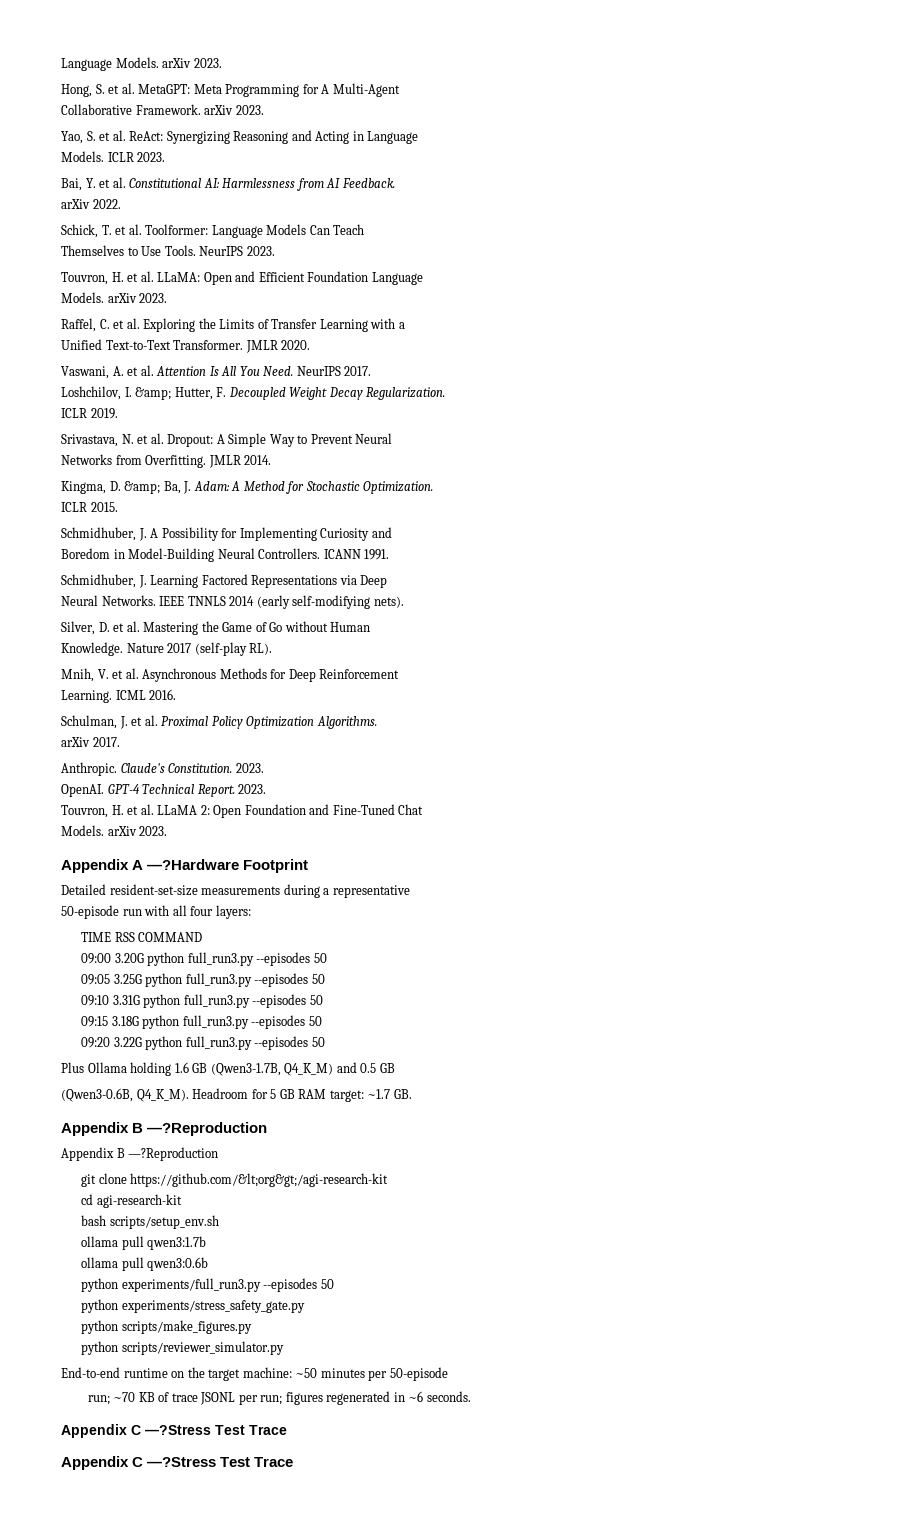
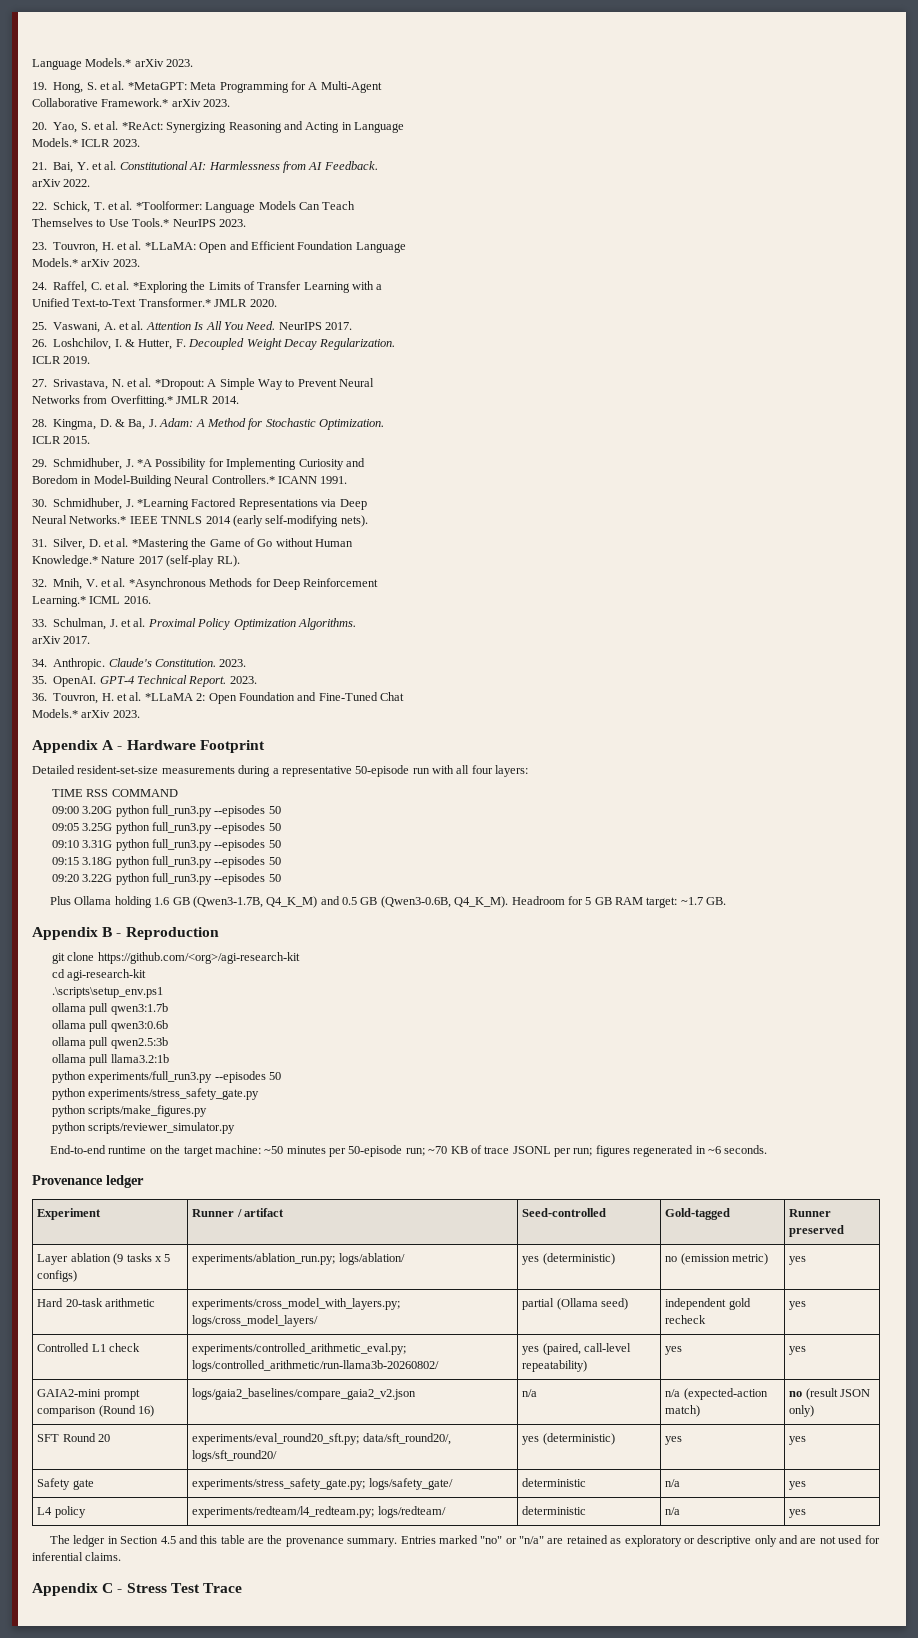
[61,57,222,71] Language Models. arXiv 2023. // -> [32,58,194,70] [32,82,47,90] Language Models.* arXiv 2023. // 19.
[138,84,191,94] MetaGPT: -> [127,82,187,90] *MetaGPT:
[135,104,264,115] Framework. arXiv 2023. // -> [101,98,231,107] [32,122,47,130] Framework.* arXiv 2023. // 20.
[129,131,164,141] ReAct: -> [121,122,163,130] *ReAct:
[61,151,104,162] Models. -> [32,138,78,147] Models.*
(166, 157) none -> [32,162,47,170] 21.
(121, 204) none -> [32,202,47,210] 22.
[145,224,209,235] Toolformer: -> [135,201,202,210] *Toolformer:
[164,245,196,256] Tools. -> [132,218,170,227] Tools.*
[61,271,201,285] Touvron, H. et al. LLaMA: -> [32,241,196,253] 23. Touvron, H. et al. *LLaMA:
[61,292,168,303] Models. arXiv 2023. // -> [32,258,140,267] [32,282,47,290] Models.* arXiv 2023. // 24.
[143,318,196,332] Exploring -> [132,281,188,293] *Exploring
[173,340,244,350] Transformer. -> [138,298,211,307] Transformer.*
(311, 345) none -> [32,322,47,330] 25.
(372, 371) none -> [32,339,47,347] 26.
[135,387,172,400] &amp; -> [125,339,135,347] &
(118, 413) none -> [32,379,47,387] 27.
[167,434,214,447] Dropout: -> [154,379,204,390] *Dropout:
[145,455,207,468] Overfitting. -> [110,395,173,407] Overfitting.*
(272, 460) none -> [32,419,47,427] 28.
[124,481,161,494] &amp; -> [115,419,125,427] &
[61,527,159,541] Schmidhuber, J. A -> [32,458,152,470] 29. Schmidhuber, J. *A
[258,548,321,559] Controllers. -> [211,475,275,484] Controllers.*
[61,574,199,588] Schmidhuber, J. Learning -> [32,498,189,510] 30. Schmidhuber, J. *Learning
[101,595,156,606] Networks. -> [69,515,127,524] Networks.*
(404, 602) none -> [32,539,47,547] 31.
[143,622,199,635] Mastering -> [131,539,189,550] *Mastering
[61,642,123,656] Knowledge. -> [32,555,98,567] Knowledge.*
(273, 649) none -> [32,579,47,587] 32.
[142,668,217,682] Asynchronous -> [128,578,206,590] *Asynchronous
[61,690,112,703] Learning. -> [32,596,86,607] Learning.*
(177, 694) none -> [32,619,47,627] 33.
(120, 742) none -> [32,659,47,667] 34.
(264, 768) none -> [32,676,47,684] 35.
[61,804,198,818] Touvron, H. et al. LLaMA -> [32,692,193,704] 36. Touvron, H. et al. *LLaMA
[61,825,104,836] Models. -> [32,709,78,718] Models.*
[147,859,240,870] —?Hardware -> [117,740,196,750] - Hardware
(410, 891) // -> (352, 771) none
(395, 1068) // -> (378, 901) none
[147,1122,268,1136] [61,1147,219,1161] —?Reproduction // Appendix B —?Reproduction -> [116,927,219,940] - Reproduction
[130,1173,389,1187] https://github.com/&lt;org&gt;/agi-research-kit -> [97,952,300,964] https://github.com/<org>/agi-research-kit
[81,1215,219,1229] bash scripts/setup_env.sh -> [51,987,163,998] .\scripts\setup_env.ps1
(209, 1264) none -> [51,1037,168,1049] [51,1054,169,1066] // ollama pull qwen2.5:3b // ollama pull llama3.2:1b
(448, 1374) // -> (403, 1151) none
[61,1424,287,1438] [61,1456,217,1470] Appendix C —?Stress Test Trace // Appendix C —?Stress -> [32,1175,144,1188] [37,1208,102,1220] [192,1208,285,1217] [522,1208,607,1217] [665,1208,731,1220] [789,1209,832,1217] [789,1225,845,1237] [37,1253,171,1265] [37,1270,78,1282] [192,1253,405,1265] [522,1253,615,1265] [665,1253,769,1265] [789,1256,807,1265] [37,1298,156,1307] [192,1298,401,1310] [192,1315,319,1327] [522,1298,629,1310] [665,1298,751,1310] [665,1315,707,1324] [789,1301,807,1310] [37,1343,141,1352] [192,1343,407,1355] [192,1360,440,1372] [522,1343,632,1355] [522,1360,588,1372] [665,1346,683,1355] [789,1346,807,1355] [37,1389,140,1400] [37,1405,155,1417] [192,1388,417,1400] [522,1389,538,1397] [665,1388,768,1400] [665,1405,701,1417] [789,1388,871,1400] [789,1405,815,1417] [37,1433,111,1442] [192,1433,451,1445] [192,1450,278,1462] [522,1433,615,1445] [665,1436,683,1445] [789,1436,807,1445] [37,1478,94,1490] [192,1478,453,1490] [522,1478,587,1487] [665,1479,681,1487] [789,1481,807,1490] [37,1506,86,1518] [192,1506,446,1518] [522,1506,587,1515] [665,1507,681,1515] [789,1509,807,1518] [50,1535,880,1547] [32,1552,122,1561] [32,1583,167,1596] Provenance ledger // Experiment | Runner / artifact | Seed-controlled | Gold-tagged | Runner preserved // Layer ablation (9 tasks x 5 configs) | experiments/ablation_run.py; logs/ablation/ | yes (deterministic) | no (emission metric) | yes // Hard 20-task arithmetic | experiments/cross_model_with_layers.py; logs/cross_model_layers/ | partial (Ollama seed) | independent gold recheck | yes // Controlled L1 check | experiments/controlled_arithmetic_eval.py; logs/controlled_arithmetic/run-llama3b-20260802/ | yes (paired, call-level repeatability) | yes | yes // GAIA2-mini prompt comparison (Round 16) | logs/gaia2_baselines/compare_gaia2_v2.json | n/a | n/a (expected-action match) | no (result JSON only) // SFT Round 20 | experiments/eval_round20_sft.py; data/sft_round20/, logs/sft_round20/ | yes (deterministic) | yes | yes // Safety gate | experiments/stress_safety_gate.py; logs/safety_gate/ | deterministic | n/a | yes // L4 policy | experiments/redteam/l4_redteam.py; logs/redteam/ | deterministic | n/a | yes // The ledger in Section 4.5 and this table are the provenance summary. Entries marked "no" or "n/a" are retained as exploratory or descriptive only and are not used for inferential claims. // Appendix C - Stress

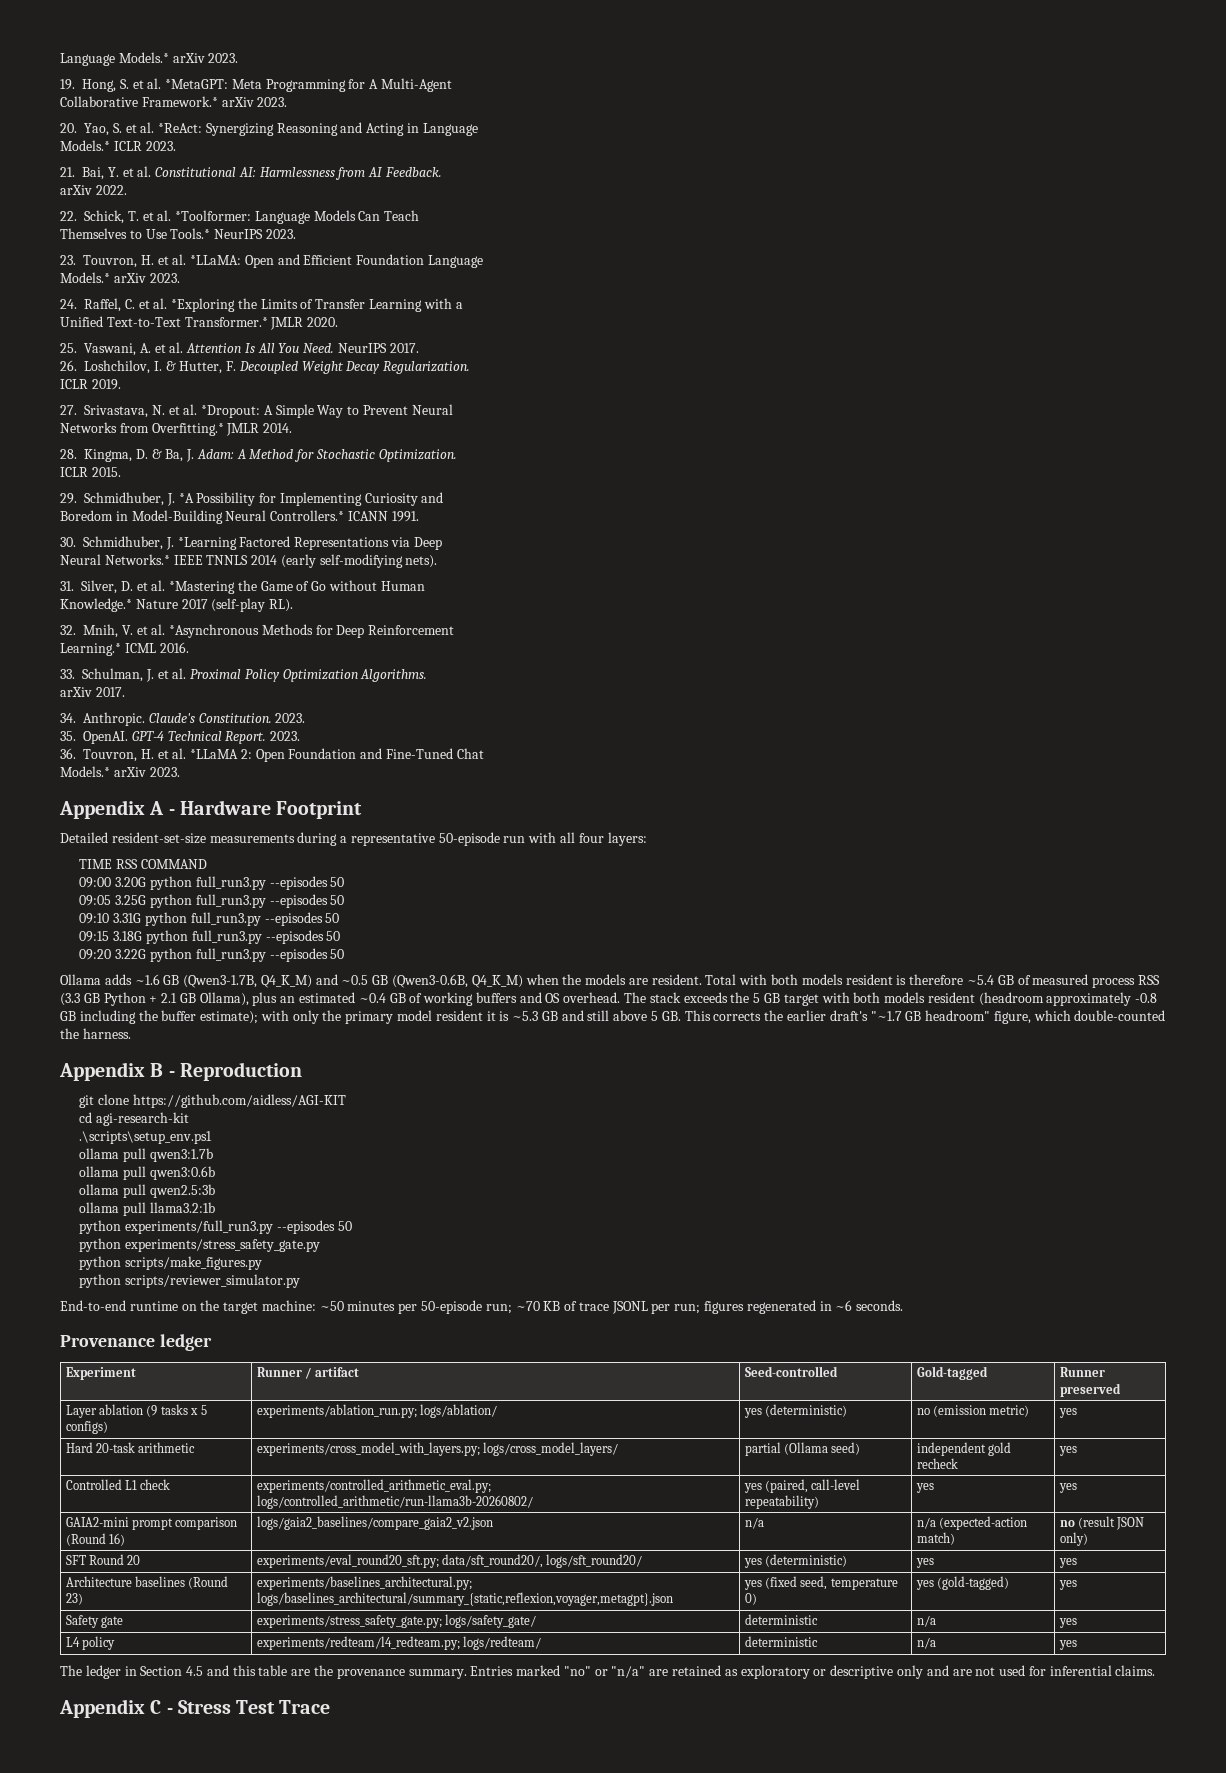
[50,896,170,908] Plus Ollama holding 1.6 -> [60,974,160,985] Ollama adds ~1.6
[342,897,358,905] 0.5 -> [341,975,369,985] ~0.5
[454,896,727,908] Q4_K_M). Headroom for 5 GB RAM target: ~1.7 GB. -> [471,974,1160,988] [60,992,1158,1006] [60,1010,1166,1024] [60,1028,131,1039] Q4_K_M) when the models are resident. Total with both models resident is therefore ~5.4 GB of measured process RSS (3.3 GB Python + 2.1 GB Ollama), plus an estimated ~0.4 GB of working buffers and OS overhead. The stack exceeds the 5 GB target with both models resident (headroom approximately -0.8 GB including the buffer estimate); with only the primary model resident it is ~5.3 GB and still above 5 GB. This corrects the earlier draft's "~1.7 GB headroom" figure, which double-counted the harness.
[97,952,300,964] https://github.com/<org>/agi-research-kit -> [133,1094,347,1108] https://github.com/aidless/AGI-KIT
(807, 1440) none -> [65,1576,229,1589] [65,1593,83,1605] [256,1576,472,1590] [256,1592,673,1606] [743,1576,898,1590] [744,1593,757,1605] [915,1576,1010,1590] [1058,1580,1077,1590] // Architecture baselines (Round 23) | experiments/baselines_architectural.py; logs/baselines_architectural/summary_{static,reflexion,voyager,metagpt}.json | yes (fixed seed, temperature 0) | yes (gold-tagged) | yes

